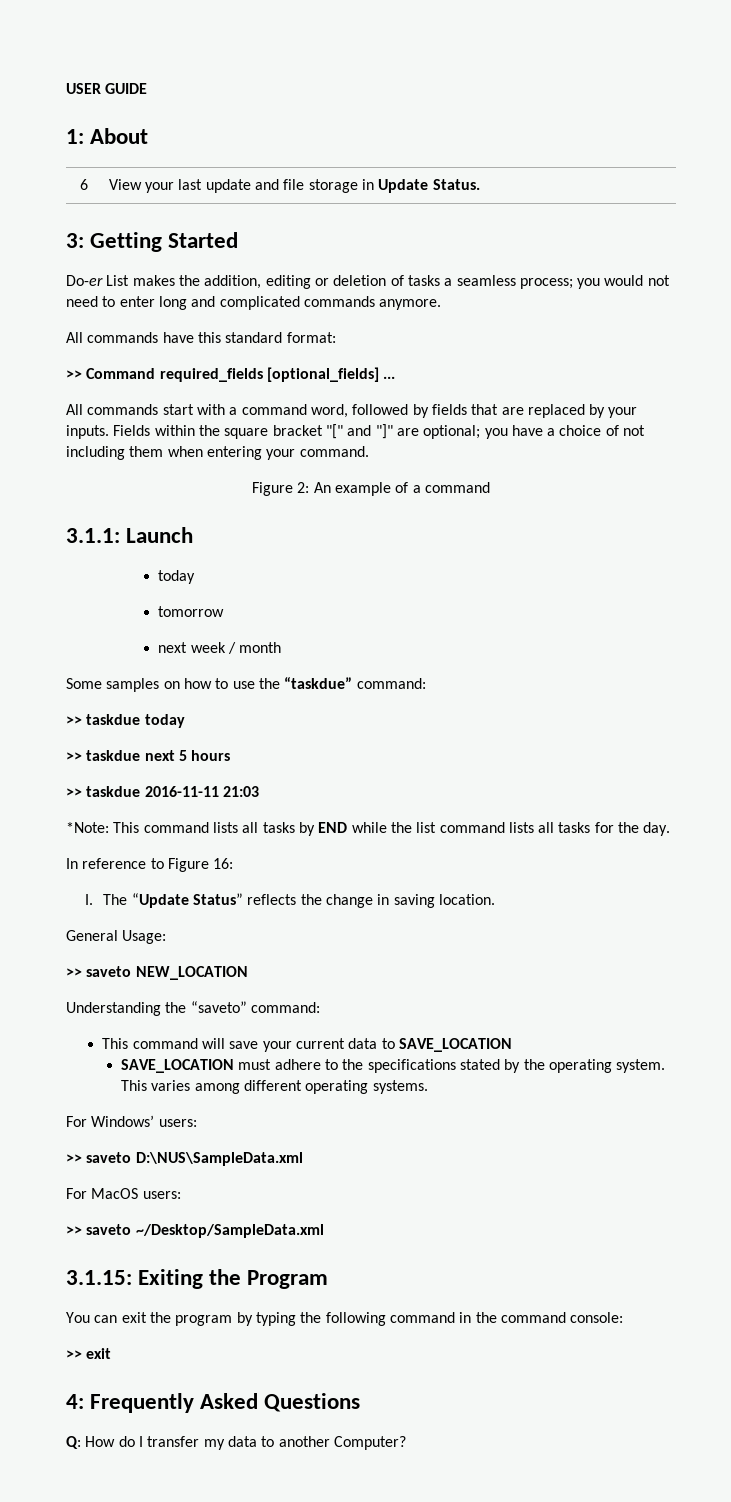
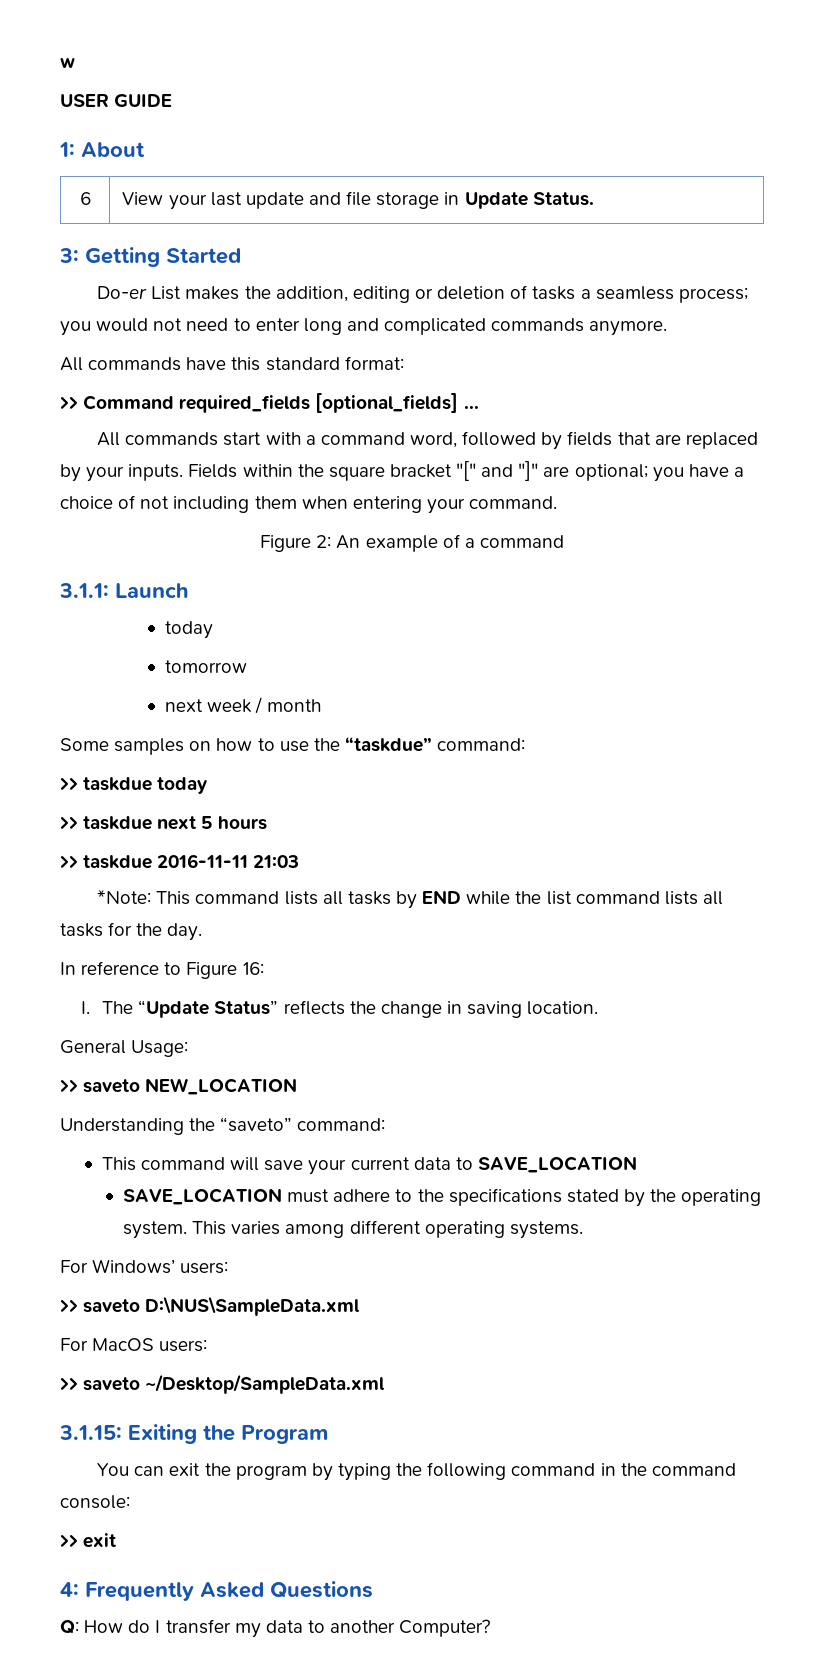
(66, 88) none -> [60,58,75,68] w //

